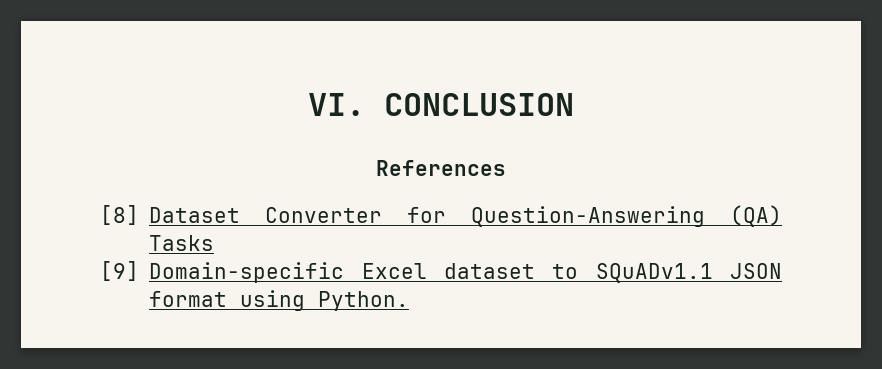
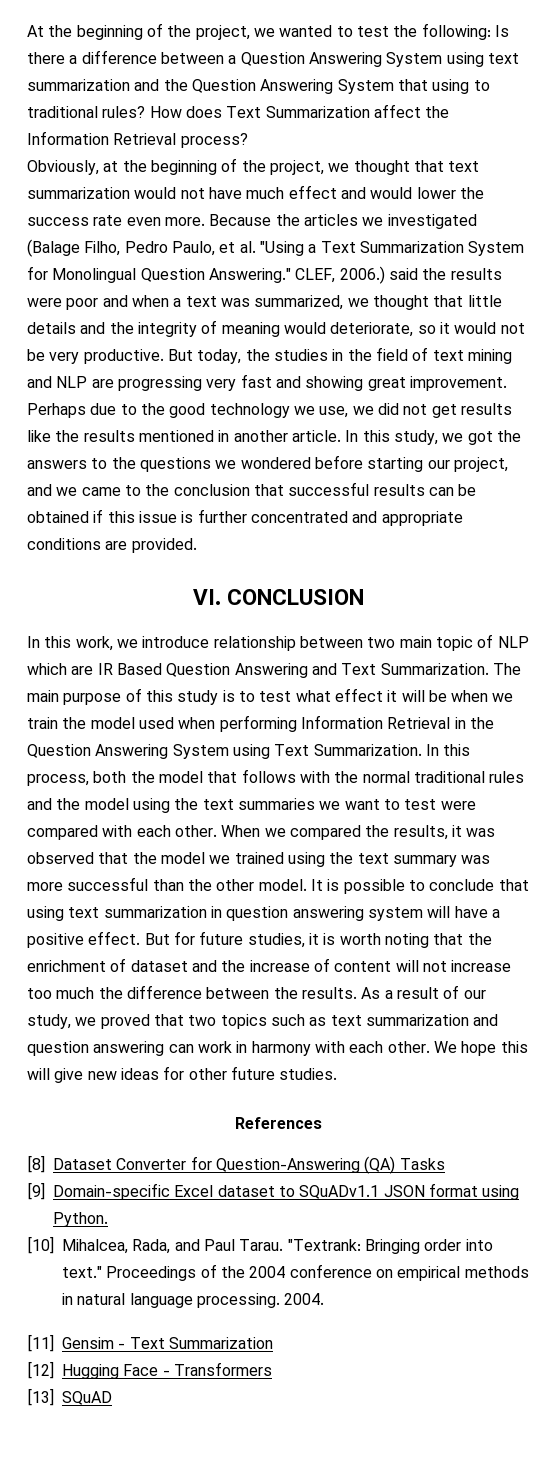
[308,93,574,116] VI. CONCLUSION -> [27,23,509,40] [27,50,519,67] [27,79,490,94] [27,104,450,118] [27,131,248,148] [27,158,480,175] [27,185,484,199] [27,214,477,229] [27,239,525,257] [27,266,502,284] [27,295,502,310] [27,320,525,337] [27,347,512,364] [27,374,507,391] [27,403,512,418] [27,430,521,445] [27,455,508,472] [27,482,477,496] [27,509,463,526] [27,538,197,553] [192,589,365,605] [27,634,529,651] [27,663,521,678] [27,688,514,705] [27,715,494,732] [27,744,471,759] [27,769,525,786] [27,798,476,813] [27,825,496,840] [27,852,491,867] [27,877,529,894] [27,906,500,921] [27,931,492,948] [27,958,512,972] [27,985,486,999] [27,1014,499,1029] [27,1041,528,1056] [27,1066,338,1083] At the beginning of the project, we wanted to test the following: Is there a difference between a Question Answering System using text summarization and the Question Answering System that using to traditional rules? How does Text Summarization affect the Information Retrieval process? // Obviously, at the beginning of the project, we thought that text summarization would not have much effect and would lower the success rate even more. Because the articles we investigated (Balage Filho, Pedro Paulo, et al. "Using a Text Summarization System for Monolingual Question Answering." CLEF, 2006.) said the results were poor and when a text was summarized, we thought that little details and the integrity of meaning would deteriorate, so it would not be very productive. But today, the studies in the field of text mining and NLP are progressing very fast and showing great improvement. Perhaps due to the good technology we use, we did not get results like the results mentioned in another article. In this study, we got the answers to the questions we wondered before starting our project, and we came to the conclusion that successful results can be obtained if this issue is further concentrated and appropriate conditions are provided. // VI. CONCLUSION // In this work, we introduce relationship between two main topic of NLP which are IR Based Question Answering and Text Summarization. The main purpose of this study is to test what effect it will be when we train the model used when performing Information Retrieval in the Question Answering System using Text Summarization. In this process, both the model that follows with the normal traditional rules and the model using the text summaries we want to test were compared with each other. When we compared the results, it was observed that the model we trained using the text summary was more successful than the other model. It is possible to conclude that using text summarization in question answering system will have a positive effect. But for future studies, it is worth noting that the enrichment of dataset and the increase of content will not increase too much the difference between the results. As a result of our study, we proved that two topics such as text summarization and question answering can work in harmony with each other. We hope this will give new ideas for other future studies.
(410, 301) none -> [27,1236,493,1254] [62,1264,529,1281] [62,1293,325,1308] [27,1334,273,1352] [27,1361,272,1379] [27,1388,112,1406] // [10] Mihalcea, Rada, and Paul Tarau. "Textrank: Bringing order into text." Proceedings of the 2004 conference on empirical methods in natural language processing. 2004. // [11] Gensim - Text Summarization // [12] Hugging Face - Transformers // [13] SQuAD

